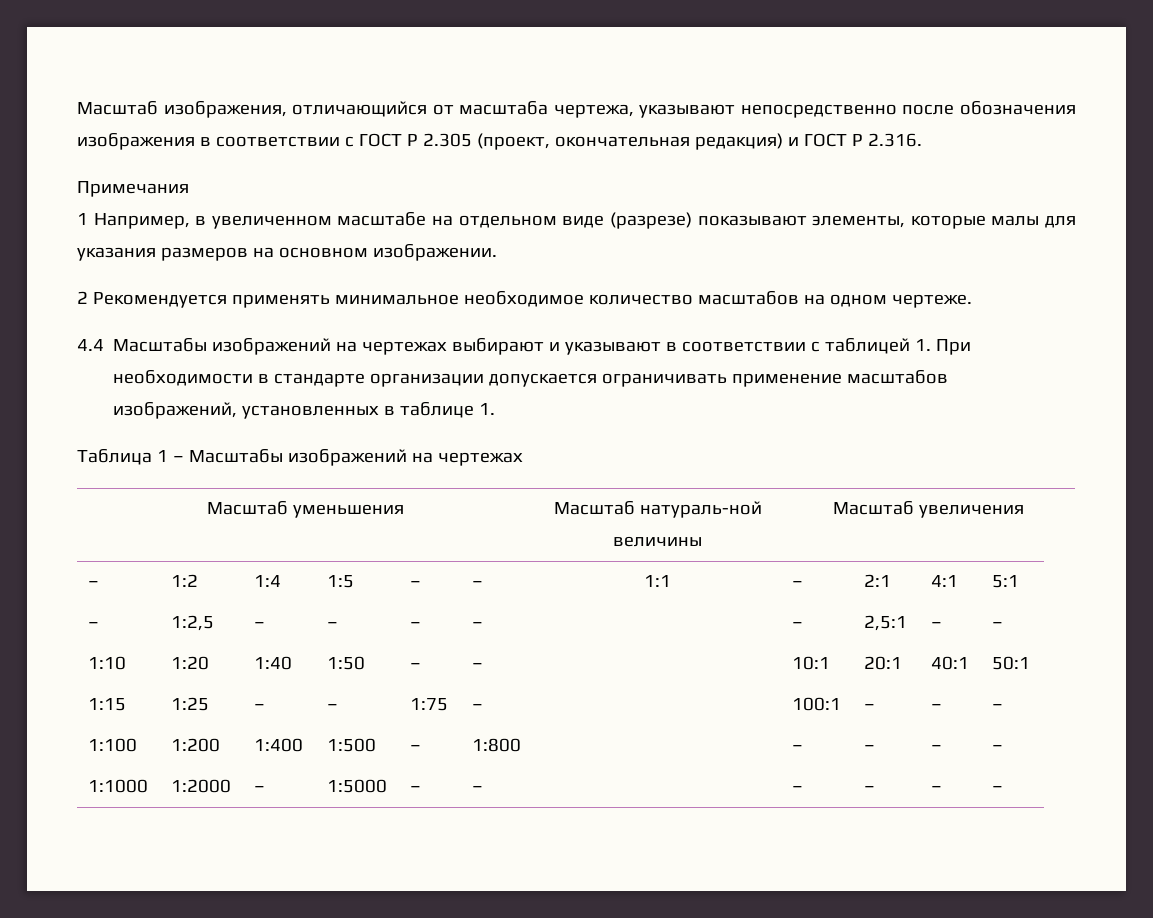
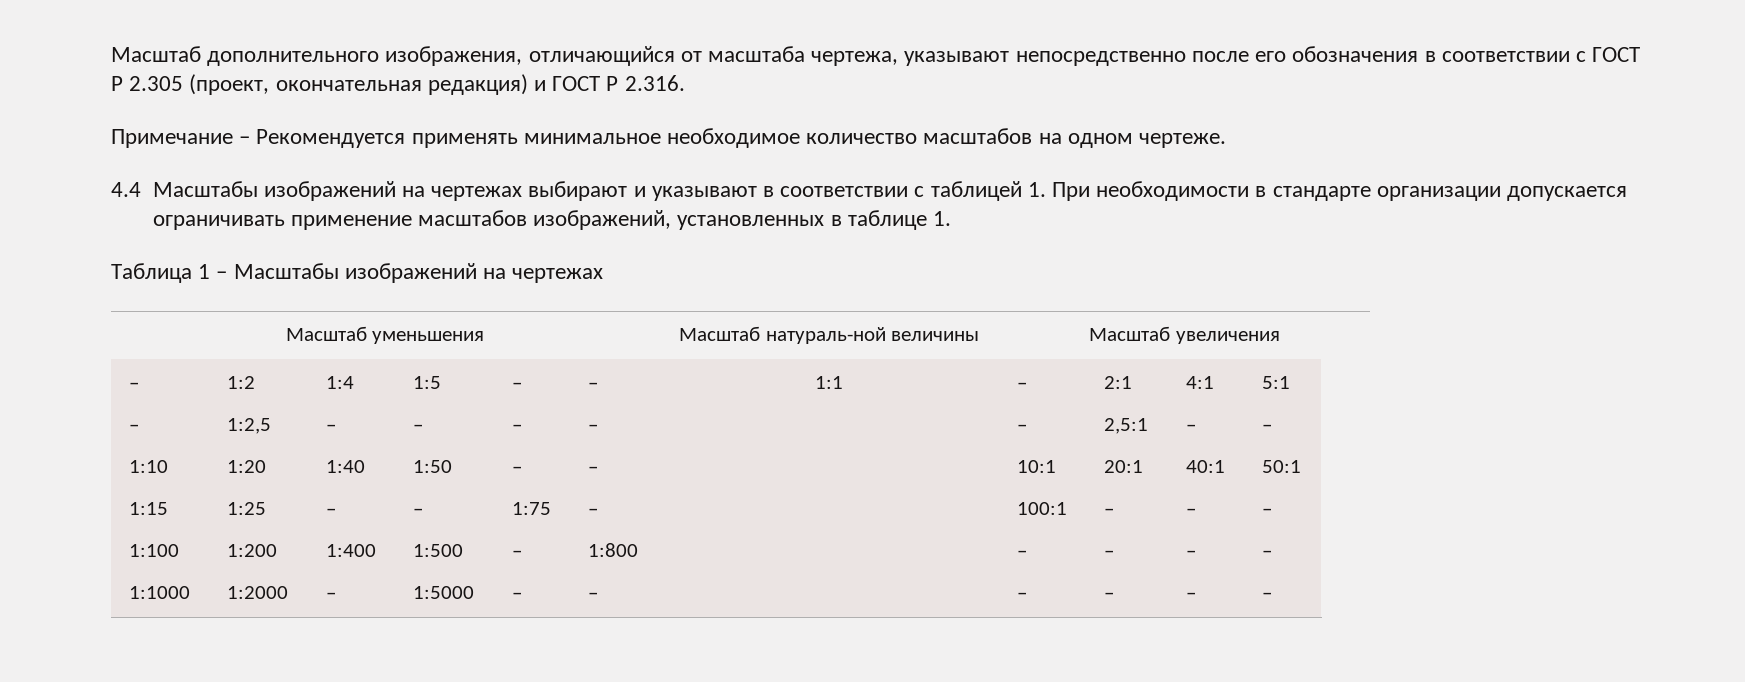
[77,101,158,115] Масштаб -> [111,46,380,66] Масштаб дополнительного
[959,101,1076,115] [77,133,195,150] обозначения изображения -> [1255,46,1419,62] его обозначения
[77,181,189,197] [77,212,1076,229] [77,244,497,261] [77,291,88,304] Примечания // 1 Например, в увеличенном масштабе на отдельном виде (разрезе) показывают элементы, которые малы для указания размеров на основном изображении. // 2 -> [111,129,251,148] Примечание –

